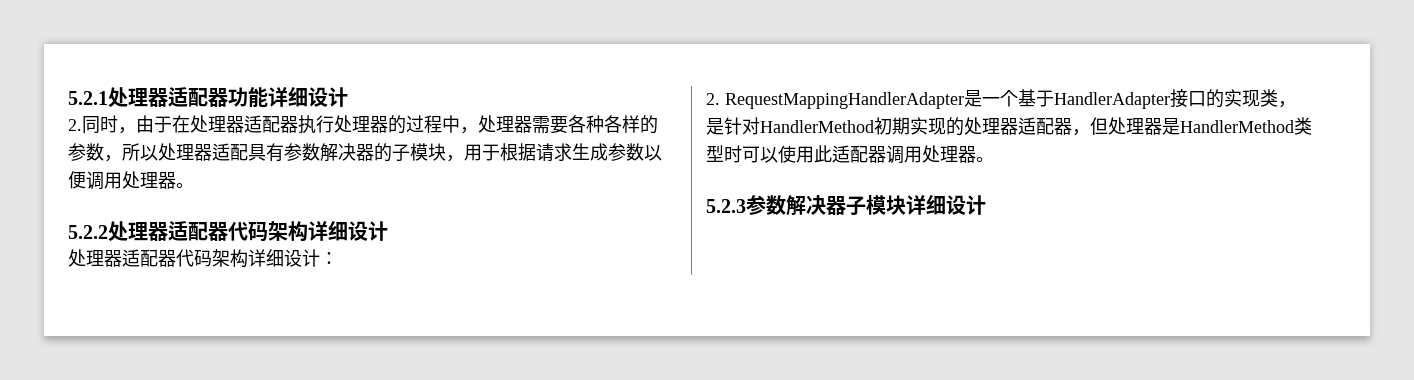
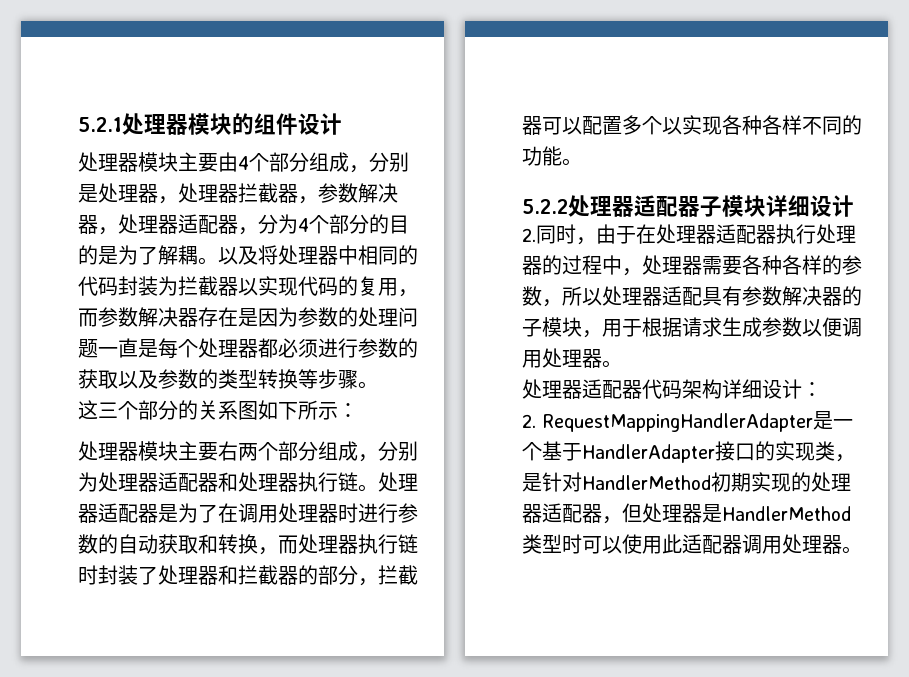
[168,87,268,107] 适配器功能 -> [188,113,342,135] [78,152,409,173] [78,183,398,204] [78,214,409,235] [78,245,418,265] [78,276,418,297] [78,307,418,327] [78,338,418,359] [78,369,378,389] [78,400,358,420] [78,441,418,462] [78,472,418,492] [78,503,418,523] [78,534,418,555] [78,565,418,586] [522,115,862,135] [522,146,582,166] [522,195,766,217] 模块的组件设计 // 处理器模块主要由4个部分组成，分别是处理器，处理器拦截器，参数解决器，处理器适配器，分为4个部分的目的是为了解耦。以及将处理器中相同的代码封装为拦截器以实现代码的复用，而参数解决器存在是因为参数的处理问题一直是每个处理器都必须进行参数的获取以及参数的类型转换等步骤。 // 这三个部分的关系图如下所示： // 处理器模块主要右两个部分组成，分别为处理器适配器和处理器执行链。处理器适配器是为了在调用处理器时进行参数的自动获取和转换，而处理器执行链时封装了处理器和拦截器的部分，拦截器可以配置多个以实现各种各样不同的功能。 // 5.2.2处理器适配器子模块
[68,221,388,242] // 5.2.2处理器适配器代码架构详细设计 -> (622, 364) none
[706,195,986,216] // 5.2.3参数解决器子模块详细设计 -> (862, 550) none

